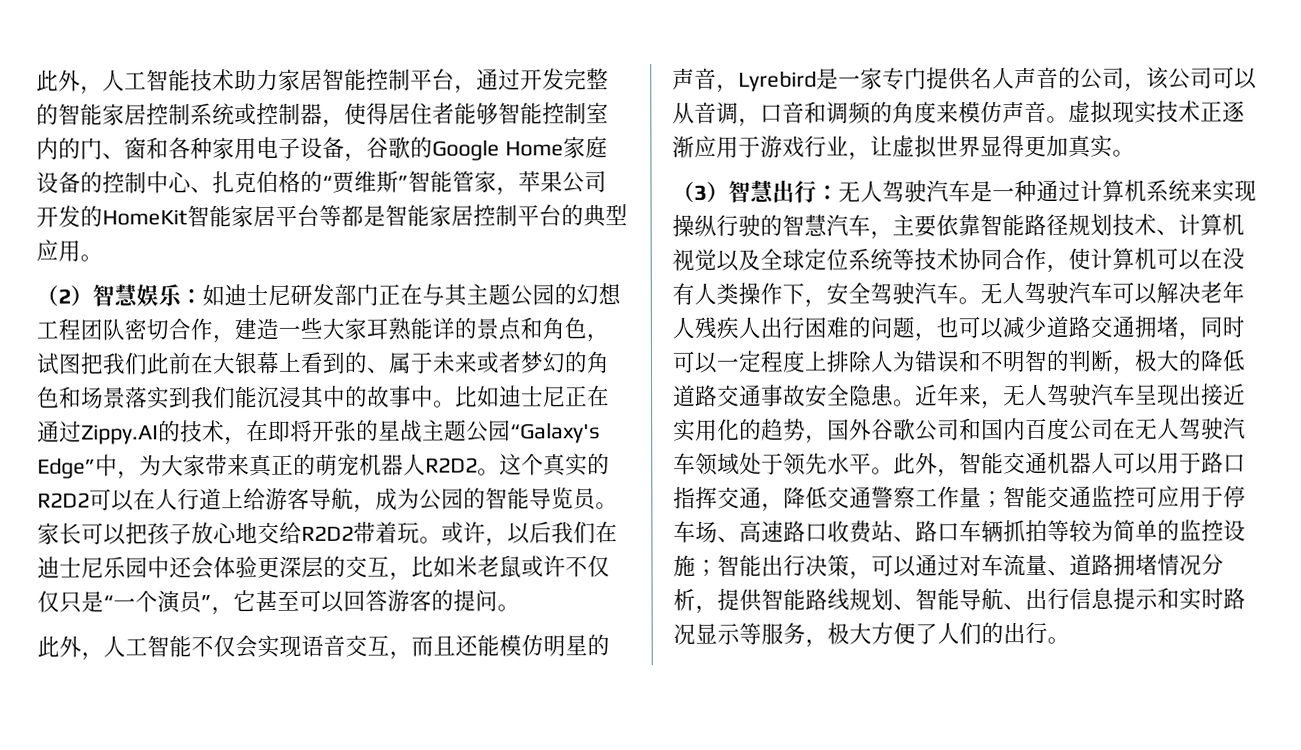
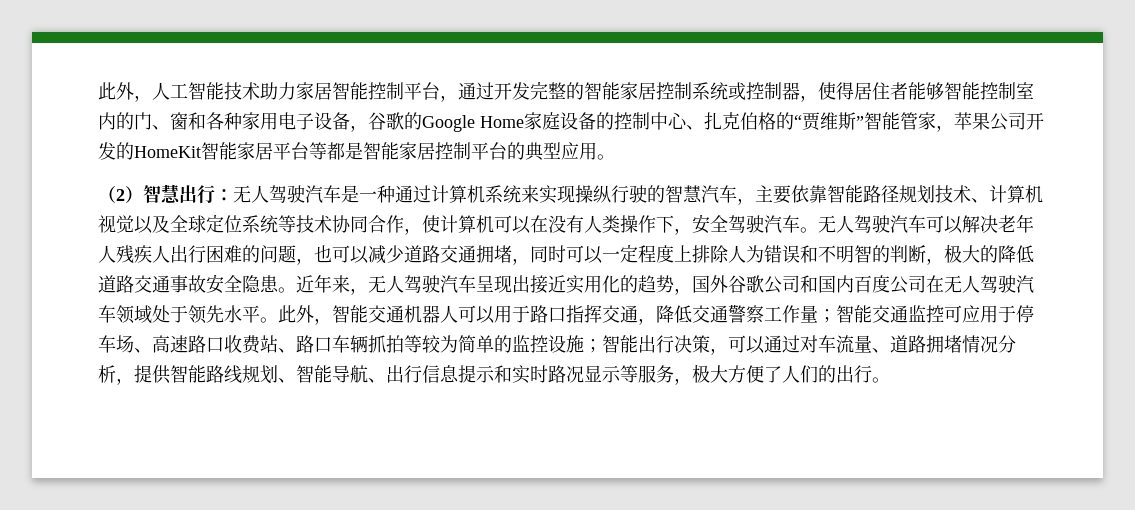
[36,283,621,307] [36,317,609,344] [36,351,609,375] [37,385,610,410] [37,419,600,446] [37,453,610,480] [37,487,618,513] [37,521,618,547] [37,555,610,581] [37,589,520,616] [37,634,610,661] [672,66,1257,93] [672,100,1245,127] [672,134,1135,161] [672,181,707,203] // （2）智慧娱乐：如迪士尼研发部门正在与其主题公园的幻想工程团队密切合作，建造一些大家耳熟能详的景点和角色，试图把我们此前在大银幕上看到的、属于未来或者梦幻的角色和场景落实到我们能沉浸其中的故事中。比如迪士尼正在通过Zippy.AI的技术，在即将开张的星战主题公园“Galaxy's Edge”中，为大家带来真正的萌宠机器人R2D2。这个真实的R2D2可以在人行道上给游客导航，成为公园的智能导览员。家长可以把孩子放心地交给R2D2带着玩。或许，以后我们在迪士尼乐园中还会体验更深层的交互，比如米老鼠或许不仅仅只是“一个演员”，它甚至可以回答游客的提问。 // 此外，人工智能不仅会实现语音交互，而且还能模仿明星的声音，Lyrebird是一家专门提供名人声音的公司，该公司可以从音调，口音和调频的角度来模仿声音。虚拟现实技术正逐渐应用于游戏行业，让虚拟世界显得更加真实。 // （3 -> [98,185,125,203] // （2

